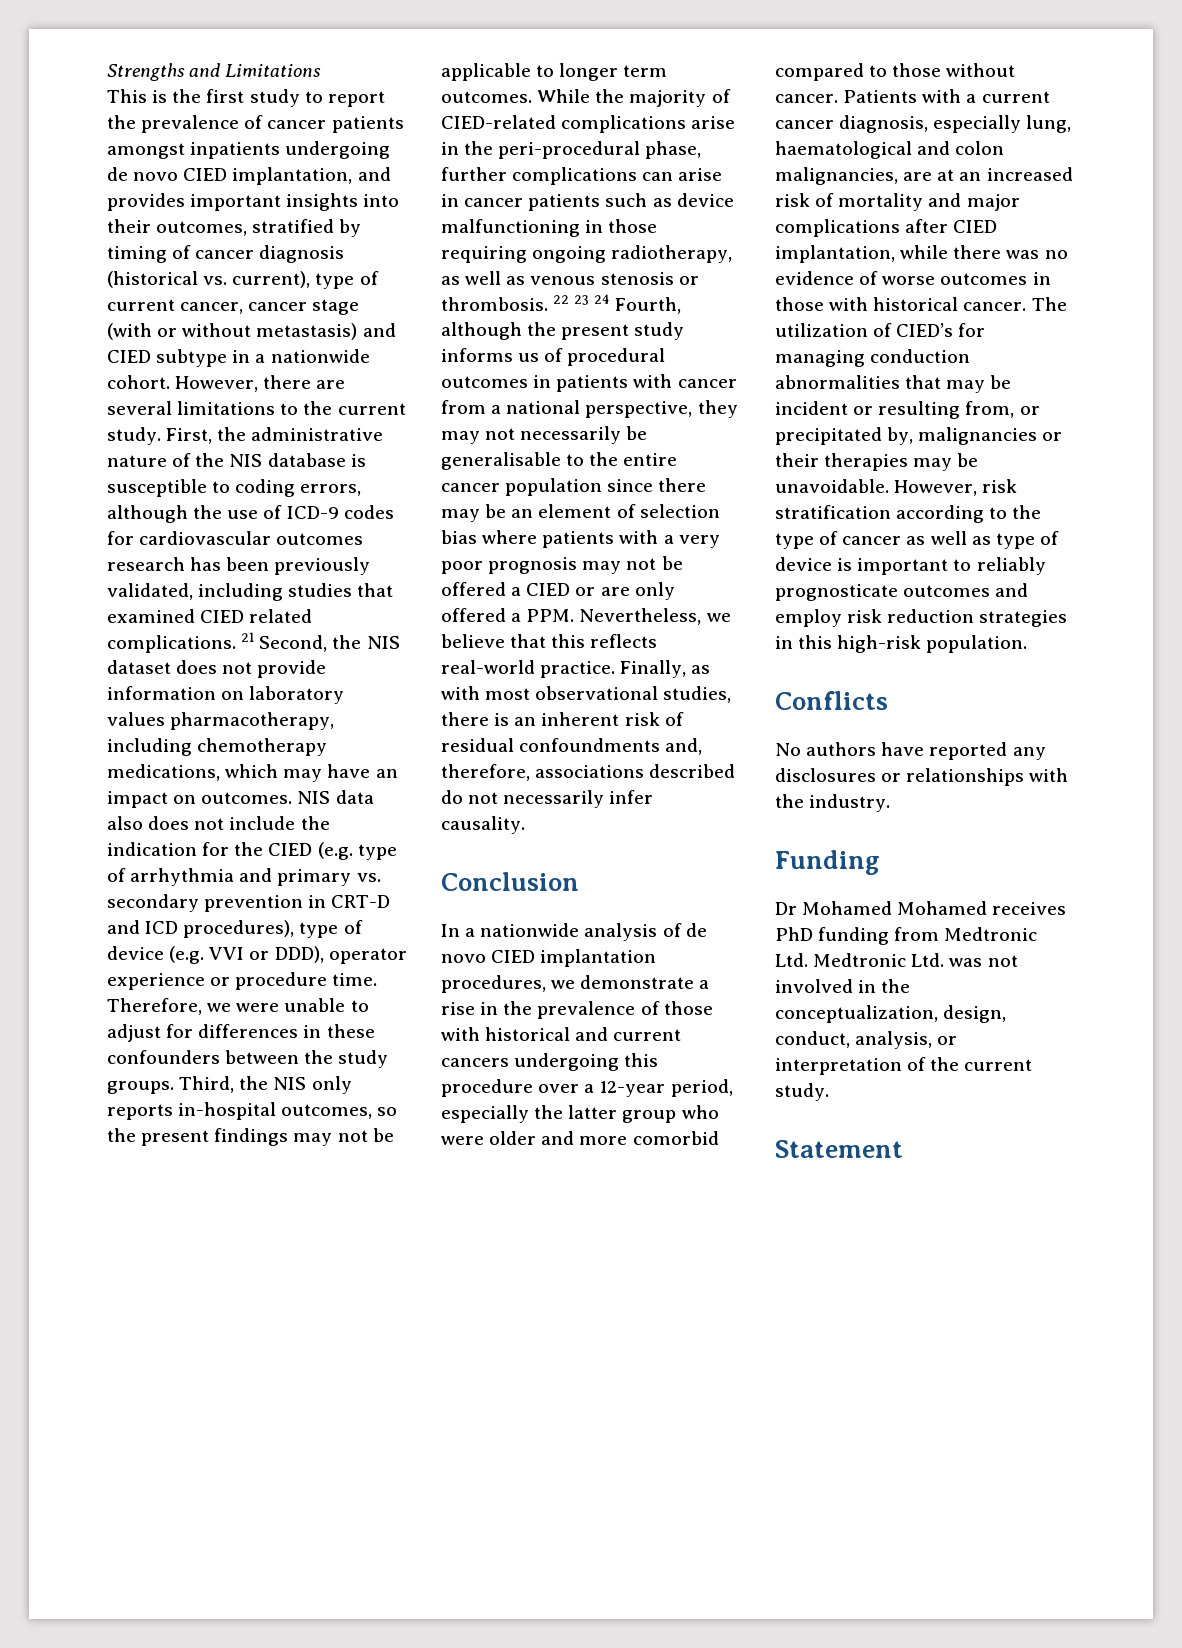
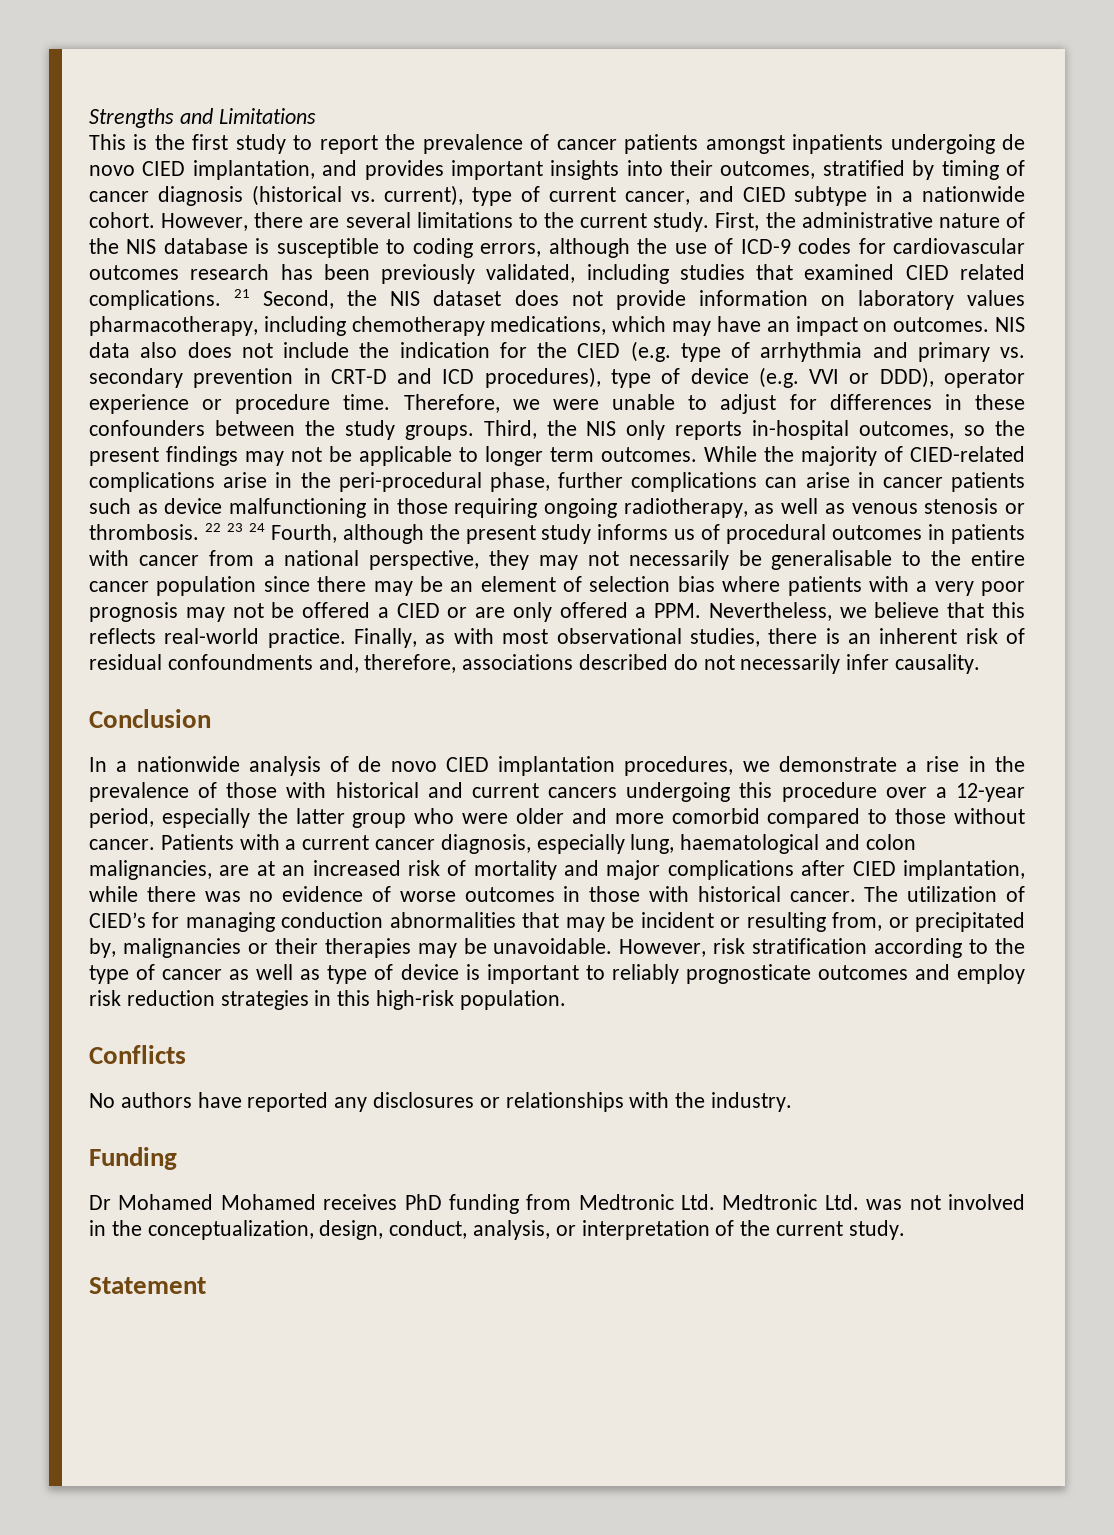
[248,299,360,315] [107,323,358,340] cancer stage (with or without metastasis) -> (690, 198) none

